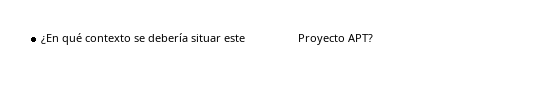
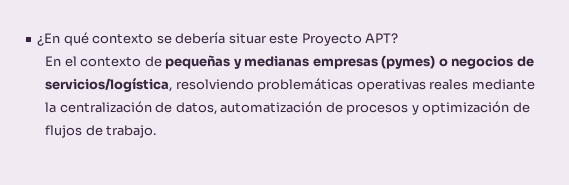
(374, 38) none -> [45,55,534,69] [45,78,535,92] [45,101,530,115] [45,125,157,138] // En el contexto de pequeñas y medianas empresas (pymes) o negocios de servicios/logística, resolviendo problemáticas operativas reales mediante la centralización de datos, automatización de procesos y optimización de flujos de trabajo.

